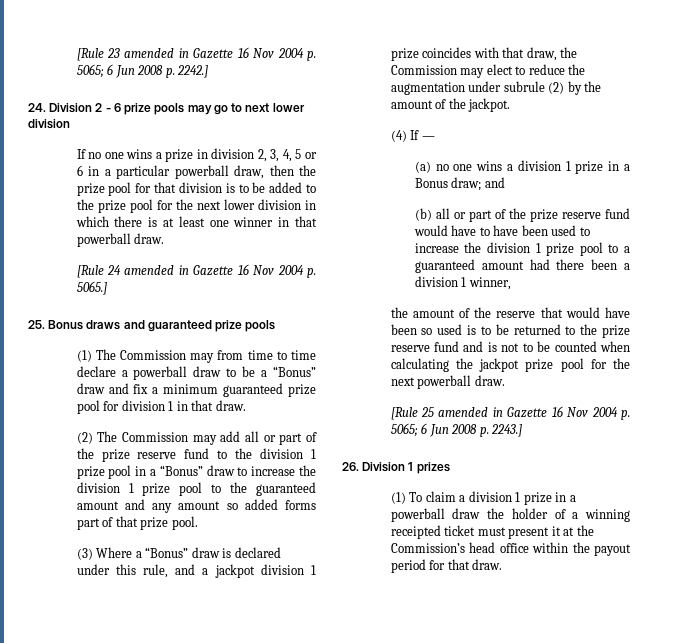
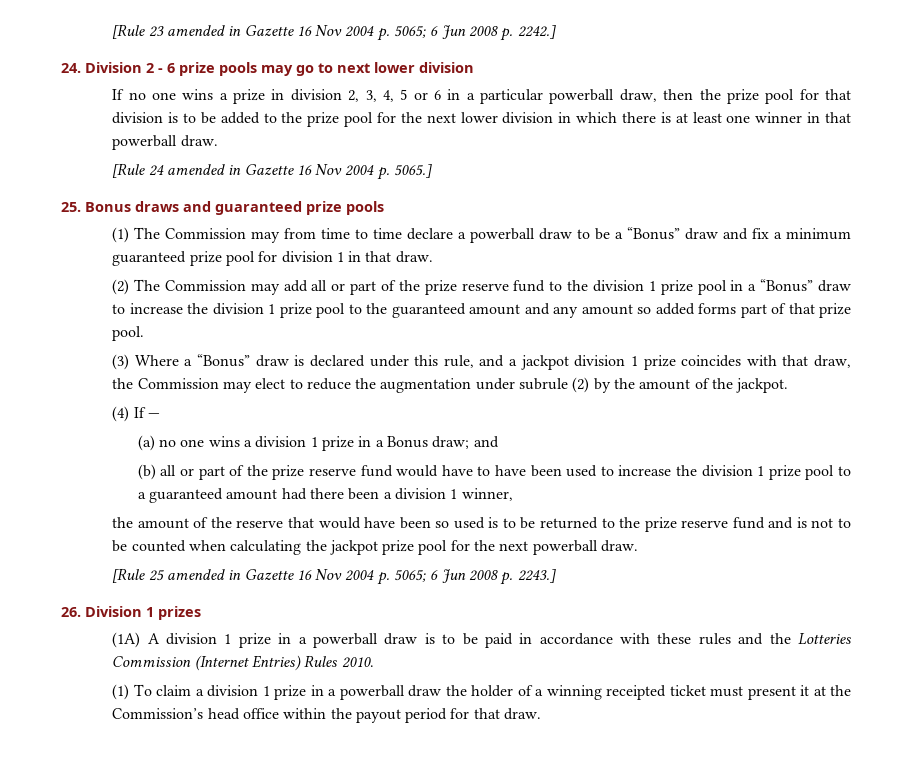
(450, 468) none -> [112,632,853,648] [112,655,374,671] // (1A) A division 1 prize in a powerball draw is to be paid in accordance with these rules and the Lotteries Commission (Internet Entries) Rules 2010.

